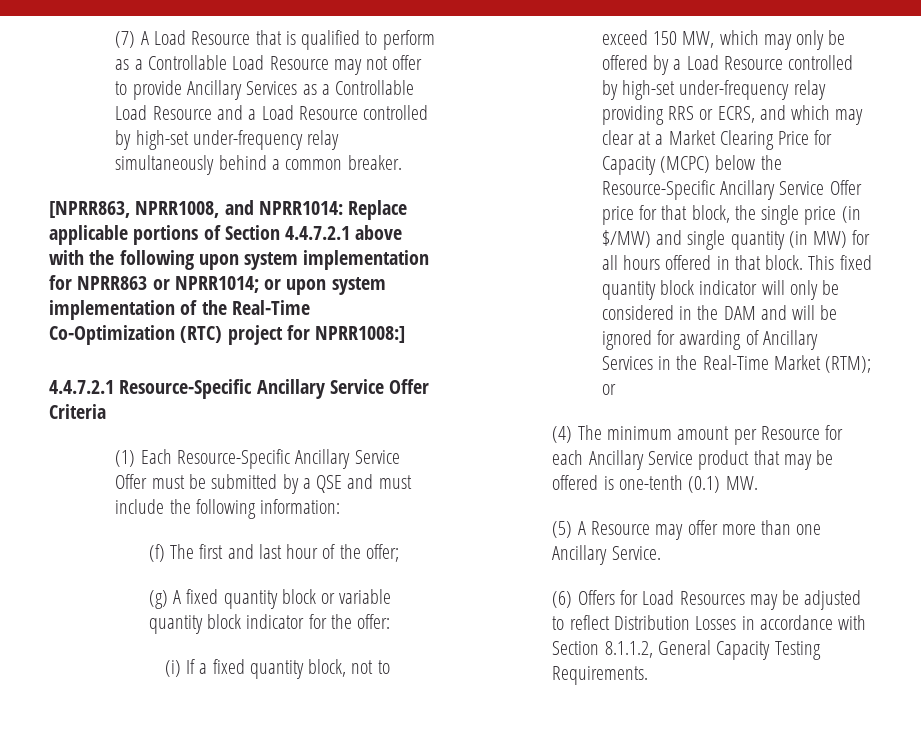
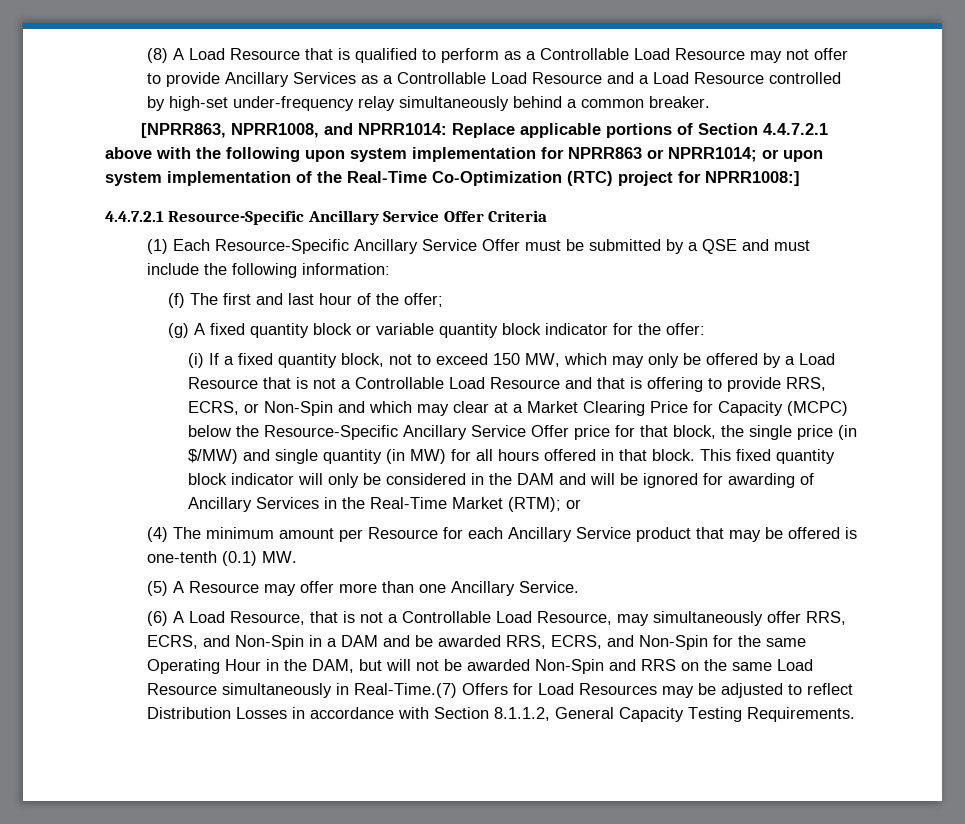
[115,31,136,48] (7) -> [146,48,168,63] (8)
[788,55,854,70] [601,80,826,100] [601,105,755,125] controlled by high-set under-frequency relay providing RRS or ECRS, -> [263,377,827,392] [188,401,334,416] that is not a Controllable Load Resource and that is offering to provide RRS, ECRS, or Non-Spin
(573, 599) none -> [172,611,846,626] [146,635,806,650] [146,659,813,674] [146,683,457,698] A Load Resource, that is not a Controllable Load Resource, may simultaneously offer RRS, ECRS, and Non-Spin in a DAM and be awarded RRS, ECRS, and Non-Spin for the same Operating Hour in the DAM, but will not be awarded Non-Spin and RRS on the same Load Resource simultaneously in Real-Time.(7)

